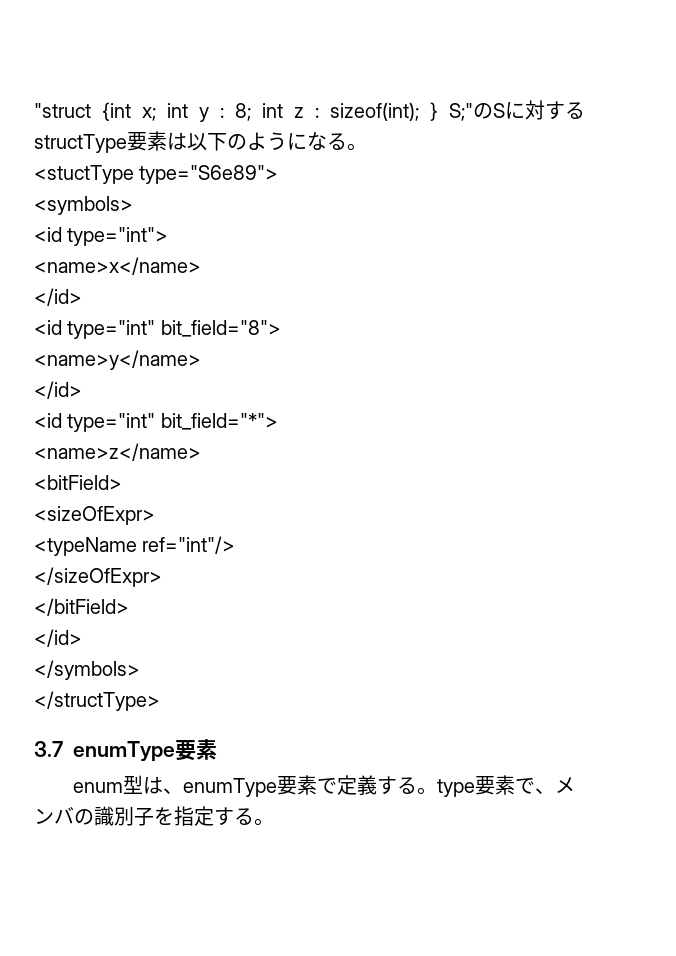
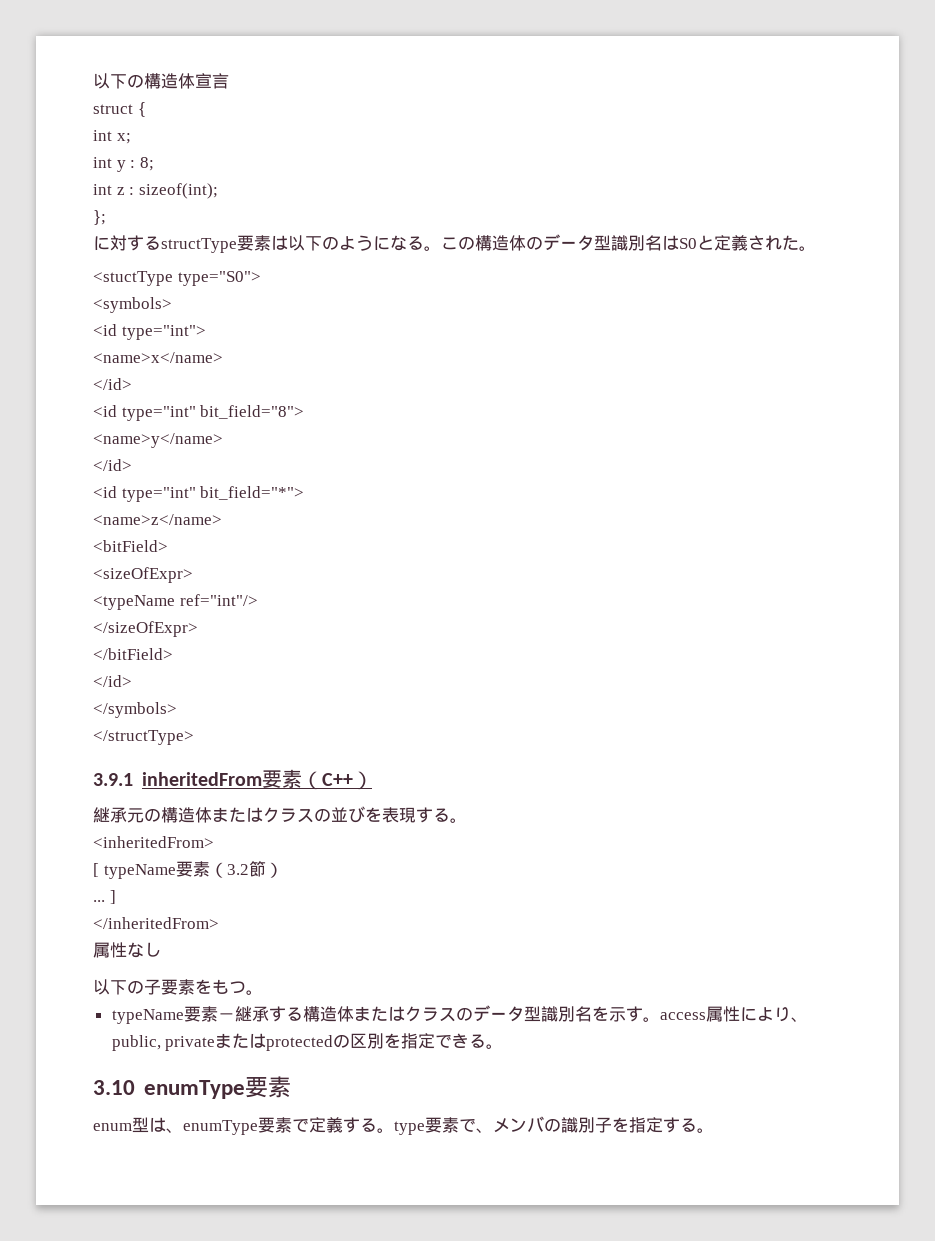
[34,102,131,121] "struct {int -> [93,73,229,89] [93,102,146,117] [93,130,112,141] 以下の構造体宣言 // struct { // int
(156, 114) none -> (131, 138) //
(251, 112) none -> (154, 164) //
[430,102,505,121] } S;"のS -> [93,210,106,225] // }; //
(367, 147) none -> [441,234,816,251] この構造体のデータ型識別名はS0と定義された。
[139,165,279,184] type="S6e89"> -> [177,271,261,286] type="S0">
[34,741,63,757] 3.7 -> [93,769,373,790] [93,806,467,823] [93,836,214,848] [93,861,283,879] [93,890,116,904] [93,917,219,929] [93,942,161,958] [93,979,263,995] [111,1005,808,1024] [111,1033,504,1051] [93,1080,135,1095] 3.9.1 inheritedFrom要素（C++） // 継承元の構造体またはクラスの並びを表現する。 // <inheritedFrom> // [ typeName要素（3.2節） // ... ] // </inheritedFrom> // 属性なし // 以下の子要素をもつ。 // typeName要素－継承する構造体またはクラスのデータ型識別名を示す。access属性により、public, privateまたはprotectedの区別を指定できる。 // 3.10

